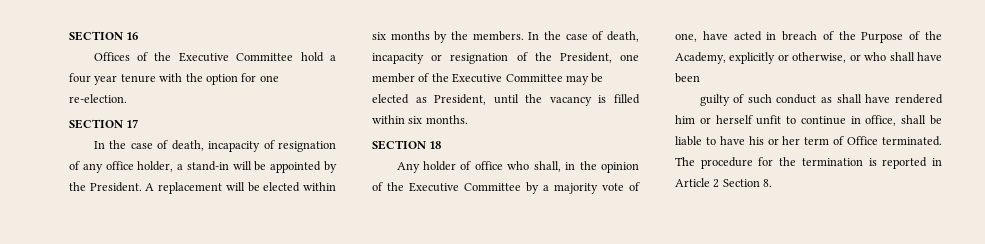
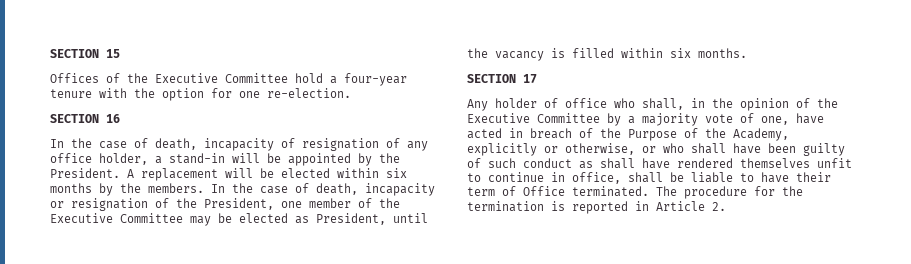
[69,31,139,41] SECTION 16 -> [50,49,120,58] SECTION 15
[69,73,118,85] four year -> [344,73,407,86] four-year
[126,119,139,128] 17 -> [106,114,120,123] 16
[429,141,442,149] 18 -> [523,74,537,83] 17
(700, 78) // -> (796, 148) none
[675,115,753,124] him or herself -> [740,158,810,168] themselves
[748,136,801,145] his or her -> [796,172,831,182] their
[713,179,773,188] 2 Section 8. -> [712,202,726,211] 2.

